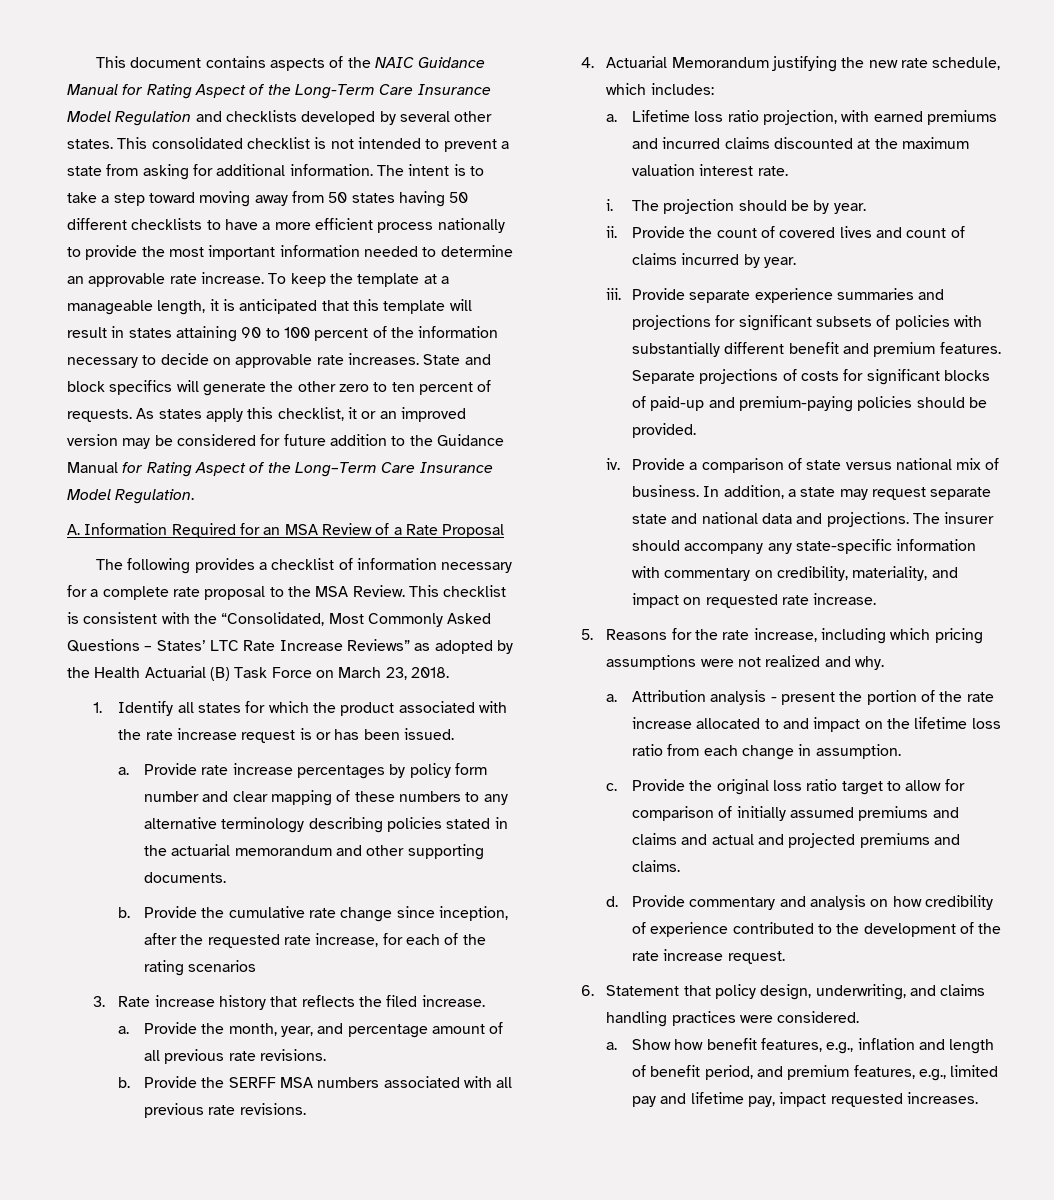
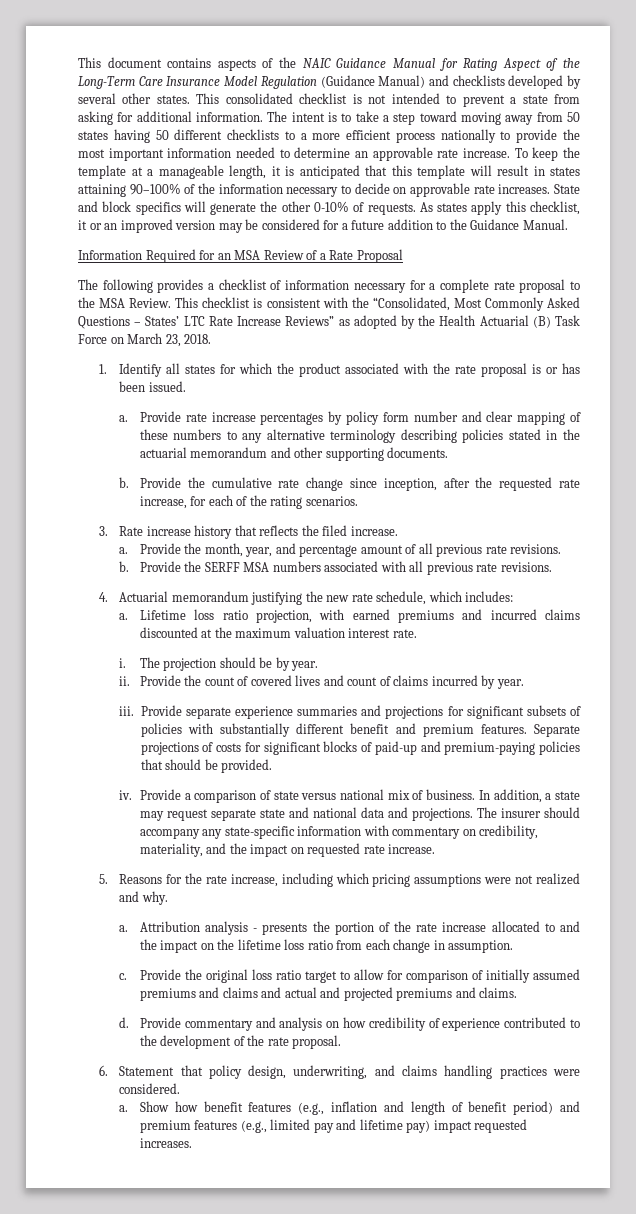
(192, 118) none -> [320,75,426,88] (Guidance Manual)
[224,219,258,230] have -> (295, 135) none
[241,327,369,341] 90 to 100 percent -> [129,183,181,195] 90–100%
[338,382,473,395] zero to ten percent -> [314,201,349,212] 0-10%
(281, 440) none -> [341,223,348,230] a
[67,462,493,477] [67,489,195,504] [67,524,80,535] Manual for Rating Aspect of the Long–Term Care Insurance Model Regulation. // A. -> [522,219,568,230] Manual. //
[177,728,296,743] increase request -> [481,363,528,377] proposal
[188,960,257,972] scenarios -> [305,496,358,506] scenarios.
[671,57,769,68] Memorandum -> [171,591,249,602] memorandum
(913, 403) none -> [140,759,163,770] that
(958, 572) none -> [229,843,247,854] the
[781,692,836,705] present -> [262,923,308,935] presents
(810, 723) none -> [139,939,157,950] the
[663,949,785,964] increase request. -> [292,1035,342,1049] proposal.
[761,1038,854,1054] features, e.g., -> [248,1102,325,1115] features (e.g.,
[704,1065,947,1081] period, and premium features, e.g., -> [513,1101,580,1115] [139,1120,267,1133] period) and premium features (e.g.,
[748,1096,776,1107] pay, -> [406,1120,431,1133] pay)

